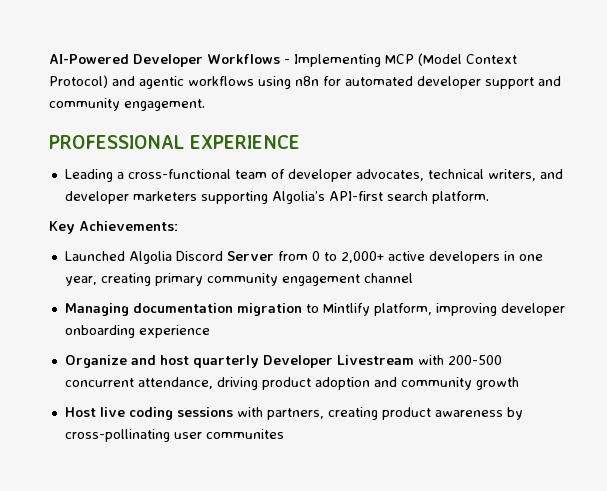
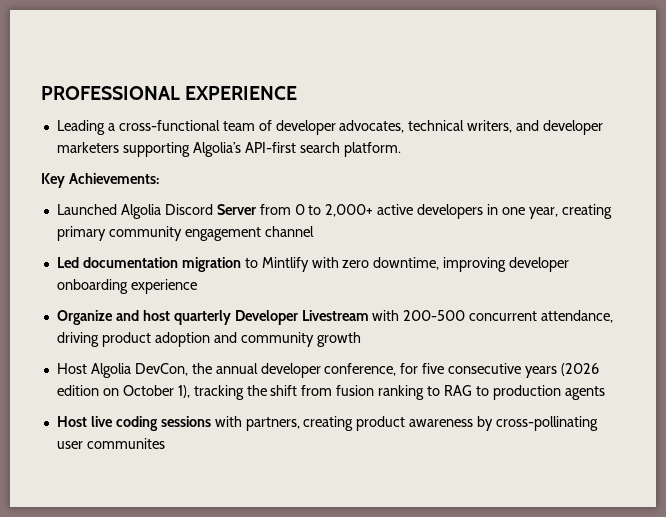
[49,53,517,67] [49,75,561,89] [49,98,205,111] AI-Powered Developer Workflows - Implementing MCP (Model Context Protocol) and agentic workflows using n8n for automated developer support and community engagement. // -> (41, 93) none
[64,303,129,316] Managing -> [56,257,79,268] Led
[373,303,432,316] platform, -> [311,257,440,270] with zero downtime,
(519, 383) none -> [56,363,600,378] [56,385,605,400] // Host Algolia DevCon, the annual developer conference, for five consecutive years (2026 edition on October 1), tracking the shift from fusion ranking to RAG to production agents

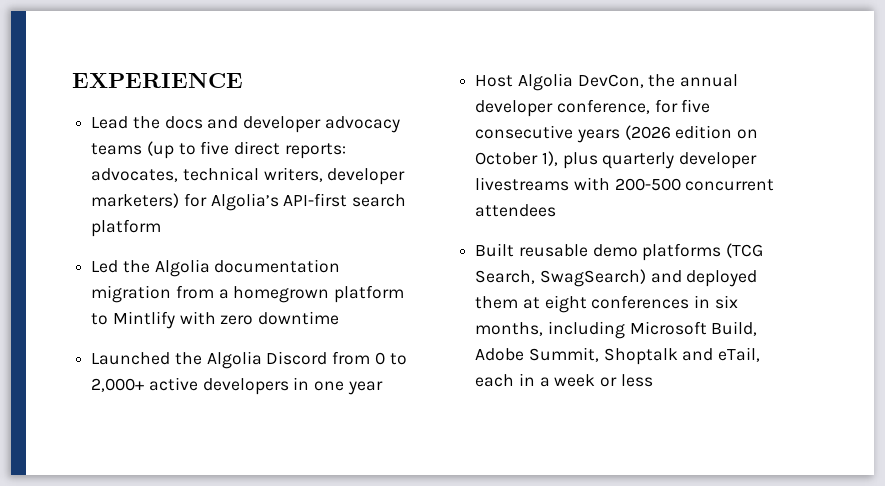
[41,86,180,100] PROFESSIONAL -> (72, 80) none
[56,120,604,135] [56,142,401,157] [41,173,159,188] Leading a cross-functional team of developer advocates, technical writers, and developer marketers supporting Algolia’s API-first search platform. // Key Achievements: -> [91,116,400,133] [91,141,346,159] [91,167,406,185] [91,193,407,211] [91,219,162,237] [91,259,341,277] [91,285,405,303] [91,311,340,329] Lead the docs and developer advocacy teams (up to five direct reports: advocates, technical writers, developer marketers) for Algolia’s API-first search platform // Led the Algolia documentation migration from a homegrown platform to Mintlify with zero downtime
(117, 209) none -> [174,352,202,365] the
[216,204,256,215] Server -> (328, 358) none
[528,204,612,219] [56,226,314,241] [56,257,570,272] [56,279,197,294] [56,310,614,325] [56,332,361,347] year, creating primary community engagement channel // Led documentation migration to Mintlify with zero downtime, improving developer onboarding experience // Organize and host quarterly Developer Livestream with 200-500 concurrent attendance, driving product adoption and community growth -> [347,381,383,395] year
[193,385,605,400] [56,416,599,431] [56,438,165,449] tracking the shift from fusion ranking to RAG to production agents // Host live coding sessions with partners, creating product awareness by cross-pollinating user communites -> [562,152,758,169] [475,177,775,191] [475,204,557,217] [475,243,764,261] [475,269,758,287] [475,295,738,313] [475,321,758,339] [475,347,761,365] [475,373,653,387] plus quarterly developer livestreams with 200-500 concurrent attendees // Built reusable demo platforms (TCG Search, SwagSearch) and deployed them at eight conferences in six months, including Microsoft Build, Adobe Summit, Shoptalk and eTail, each in a week or less

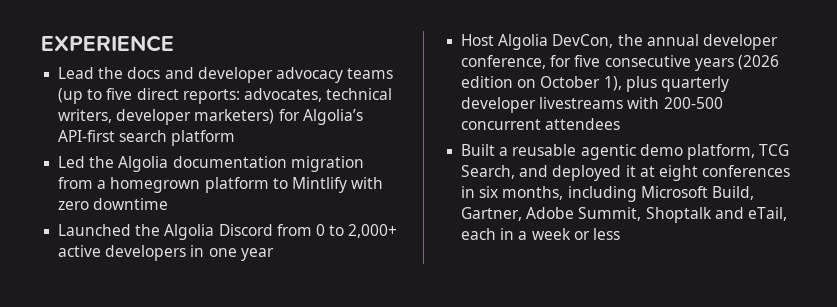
[518,243,764,261] [475,269,646,287] reusable demo platforms (TCG Search, SwagSearch) -> [499,144,790,160] [461,165,516,179] a reusable agentic demo platform, TCG Search,
[475,296,519,309] them -> [625,165,636,177] it
(758, 328) none -> [461,207,523,221] Gartner,

